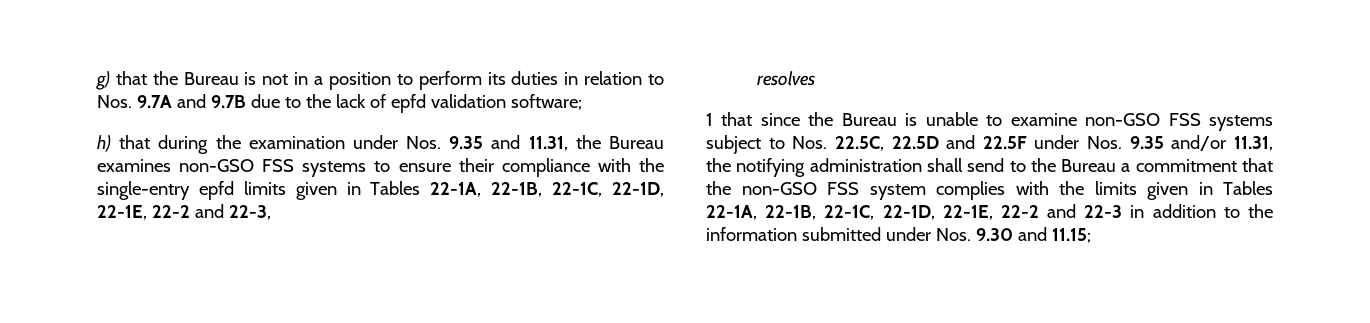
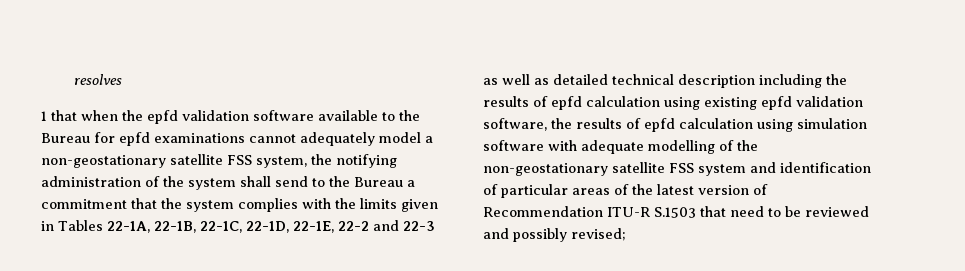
[96,71,665,90] [97,94,582,113] [97,135,664,154] [97,158,664,177] [97,181,664,200] [97,204,271,220] [757,71,816,86] [706,112,1273,131] [706,135,1274,154] [706,158,922,177] g) that the Bureau is not in a position to perform its duties in relation to Nos. 9.7A and 9.7B due to the lack of epfd validation software; // h) that during the examination under Nos. 9.35 and 11.31, the Bureau examines non-GSO FSS systems to ensure their compliance with the single-entry epfd limits given in Tables 22-1A, 22-1B, 22-1C, 22-1D, 22-1E, 22-2 and 22-3, // resolves // 1 that since the Bureau is unable to examine non-GSO FSS systems subject to Nos. 22.5C, 22.5D and 22.5F under Nos. 9.35 and/or 11.31, the notifying administration -> [73,74,122,85] [41,110,420,124] [41,132,433,146] [41,154,397,168] [41,176,236,190] resolves // 1 that when the epfd validation software available to the Bureau for epfd examinations cannot adequately model a non-geostationary satellite FSS system, the notifying administration of the system
[741,182,860,195] non-GSO FSS -> (182, 203) none
[1130,204,1273,218] [706,227,1091,243] in addition to the information submitted under Nos. 9.30 and 11.15; -> [483,74,847,88] [483,96,863,110] [483,118,867,132] [483,140,758,154] [483,162,871,176] [483,184,768,198] [483,206,869,218] [483,228,626,242] as well as detailed technical description including the results of epfd calculation using existing epfd validation software, the results of epfd calculation using simulation software with adequate modelling of the non-geostationary satellite FSS system and identification of particular areas of the latest version of Recommendation ITU-R S.1503 that need to be reviewed and possibly revised;

